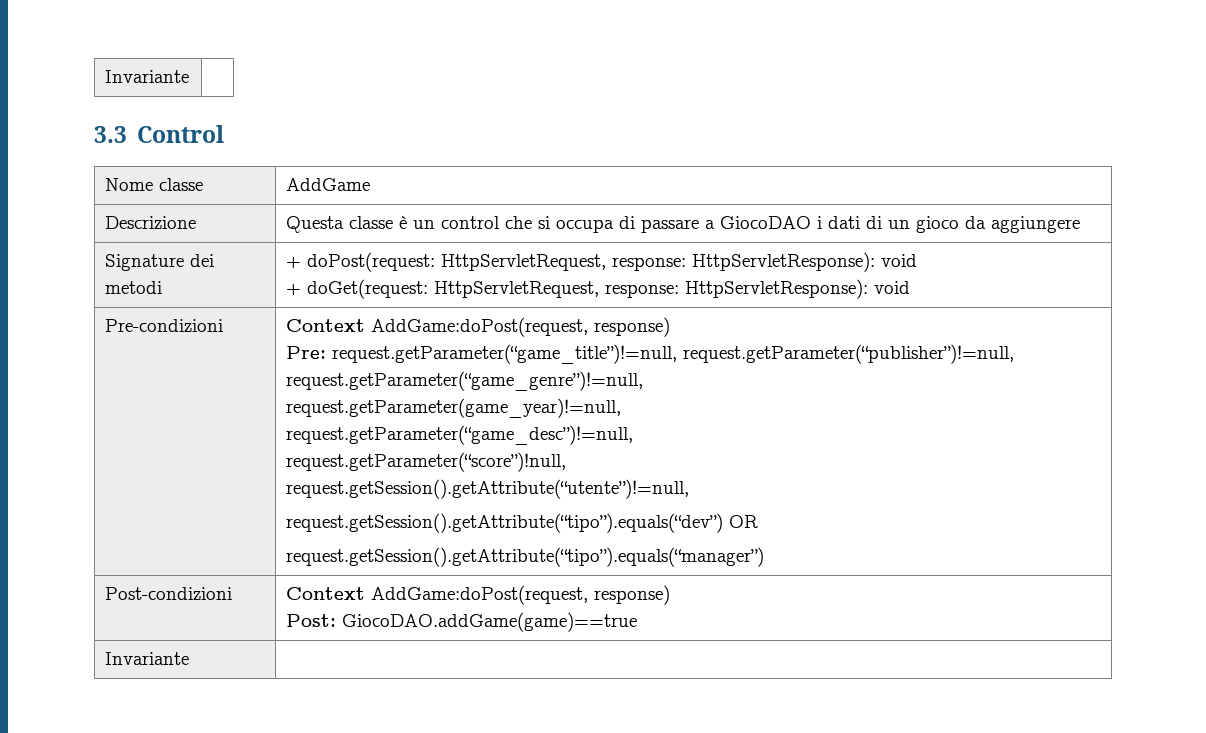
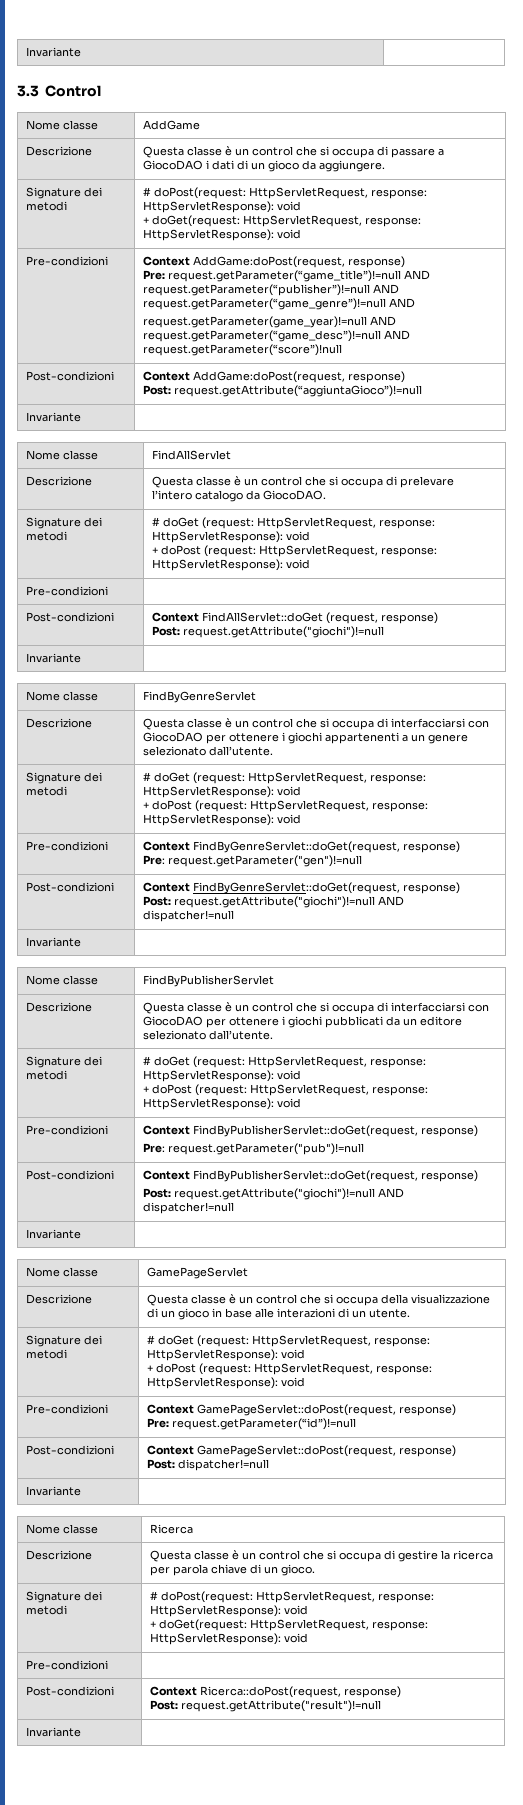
[991,216,1081,233] [105,254,215,271] [105,281,163,294] [286,257,302,268] aggiungere // Signature dei metodi | + -> [319,160,386,172] [26,187,103,199] [26,201,68,211] [143,187,152,196] aggiungere. // Signature dei metodi | #
[332,344,1015,364] [286,371,644,391] [286,398,622,418] [286,425,634,445] [286,452,567,472] [286,479,690,499] [286,513,759,533] [286,547,765,567] request.getParameter(“game_title”)!=null, request.getParameter(“publisher”)!=null, request.getParameter(“game_genre”)!=null, // request.getParameter(game_year)!=null, // request.getParameter(“game_desc”)!=null, // request.getParameter(“score”)!null, // request.getSession().getAttribute(“utente”)!=null, // request.getSession().getAttribute(“tipo”).equals(“dev”) OR // request.getSession().getAttribute(“tipo”).equals(“manager”) -> [168,270,431,282] [143,284,400,296] [143,298,416,310] [143,316,397,328] [143,330,411,342] [143,344,343,356] request.getParameter(“game_title”)!=null AND request.getParameter(“publisher”)!=null AND request.getParameter(“game_genre”)!=null AND // request.getParameter(game_year)!=null AND request.getParameter(“game_desc”)!=null AND request.getParameter(“score”)!null
[342,612,638,632] [105,652,190,665] GiocoDAO.addGame(game)==true // Invariante | -> [174,385,423,397] [26,412,82,422] [26,450,99,460] [152,450,232,460] [26,476,93,486] [152,476,455,488] [152,490,327,502] [26,517,103,529] [26,531,68,541] [152,517,436,529] [152,531,311,543] [152,545,438,557] [152,559,311,571] [26,586,109,596] [26,612,115,622] [152,612,439,624] [152,626,385,638] [26,653,82,663] [26,691,99,701] [143,691,257,703] [26,718,93,728] [143,718,490,730] [143,732,469,744] [143,746,274,756] [26,772,103,784] [26,786,68,796] [143,772,427,784] [143,786,302,798] [143,800,429,812] [143,814,302,826] [26,841,109,851] [143,841,461,853] [143,855,363,867] [26,882,115,892] [143,882,461,894] [143,896,405,908] [143,910,235,922] [26,937,82,947] [26,975,99,985] [143,975,275,987] [26,1002,93,1012] [143,1002,490,1014] [143,1016,463,1028] [143,1030,274,1040] [26,1056,103,1068] [26,1070,68,1080] [143,1056,427,1068] [143,1070,302,1082] [143,1084,429,1096] [143,1098,302,1110] [26,1125,109,1135] [143,1125,479,1137] [143,1143,365,1155] [26,1170,115,1180] [143,1170,479,1182] [143,1188,405,1200] [143,1202,235,1214] [26,1229,82,1239] [26,1267,99,1277] [147,1267,249,1279] [26,1294,93,1304] [147,1294,491,1306] [147,1308,411,1320] [26,1335,103,1347] [26,1349,68,1359] [147,1335,431,1347] [147,1349,306,1361] [147,1363,433,1375] [147,1377,306,1389] [26,1404,109,1414] [147,1404,457,1416] [147,1418,357,1430] [26,1445,115,1455] [147,1445,457,1457] [147,1459,270,1471] [26,1486,82,1496] [26,1524,99,1534] [150,1524,194,1534] [26,1550,93,1560] [150,1550,494,1562] [150,1564,316,1576] [26,1591,103,1603] [26,1605,68,1615] [150,1591,435,1603] [150,1605,309,1617] [150,1619,429,1631] [150,1633,309,1645] [26,1660,109,1670] [26,1686,115,1696] [150,1686,402,1698] [150,1700,382,1712] [26,1727,82,1737] request.getAttribute(“aggiuntaGioco”)!=null // Invariante | // Nome classe | FindAllServlet // Descrizione | Questa classe è un control che si occupa di prelevare l’intero catalogo da GiocoDAO. // Signature dei metodi | # doGet (request: HttpServletRequest, response: HttpServletResponse): void // + doPost (request: HttpServletRequest, response: HttpServletResponse): void // Pre-condizioni | // Post-condizioni | Context FindAllServlet::doGet (request, response) // Post: request.getAttribute("giochi")!=null // Invariante | // Nome classe | FindByGenreServlet // Descrizione | Questa classe è un control che si occupa di interfacciarsi con GiocoDAO per ottenere i giochi appartenenti a un genere selezionato dall’utente. // Signature dei metodi | # doGet (request: HttpServletRequest, response: HttpServletResponse): void // + doPost (request: HttpServletRequest, response: HttpServletResponse): void // Pre-condizioni | Context FindByGenreServlet::doGet(request, response) // Pre: request.getParameter("gen")!=null // Post-condizioni | Context FindByGenreServlet::doGet(request, response) // Post: request.getAttribute("giochi")!=null AND dispatcher!=null // Invariante | // Nome classe | FindByPublisherServlet // Descrizione | Questa classe è un control che si occupa di interfacciarsi con GiocoDAO per ottenere i giochi pubblicati da un editore selezionato dall’utente. // Signature dei metodi | # doGet (request: HttpServletRequest, response: HttpServletResponse): void // + doPost (request: HttpServletRequest, response: HttpServletResponse): void // Pre-condizioni | Context FindByPublisherServlet::doGet(request, response) // Pre: request.getParameter("pub")!=null // Post-condizioni | Context FindByPublisherServlet::doGet(request, response) // Post: request.getAttribute("giochi")!=null AND dispatcher!=null // Invariante | // Nome classe | GamePageServlet // Descrizione | Questa classe è un control che si occupa della visualizzazione di un gioco in base alle interazioni di un utente. // Signature dei metodi | # doGet (request: HttpServletRequest, response: HttpServletResponse): void // + doPost (request: HttpServletRequest, response: HttpServletResponse): void // Pre-condizioni | Context GamePageServlet::doPost(request, response) // Pre: request.getParameter(“id”)!=null // Post-condizioni | Context GamePageServlet::doPost(request, response) // Post: dispatcher!=null // Invariante | // Nome classe | Ricerca // Descrizione | Questa classe è un control che si occupa di gestire la ricerca per parola chiave di un gioco. // Signature dei metodi | # doPost(request: HttpServletRequest, response: HttpServletResponse): void // + doGet(request: HttpServletRequest, response: HttpServletResponse): void // Pre-condizioni | // Post-condizioni | Context Ricerca::doPost(request, response) // Post: request.getAttribute("result")!=null // Invariante |

